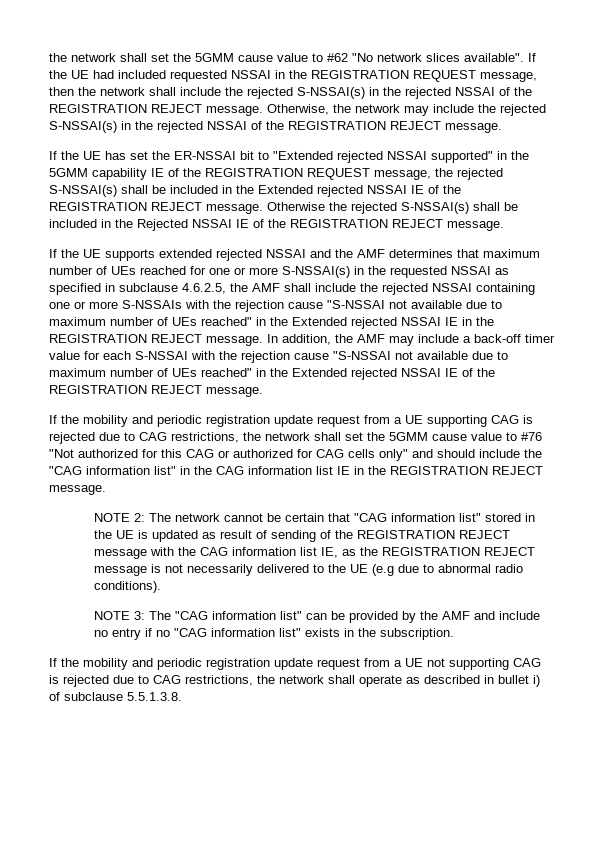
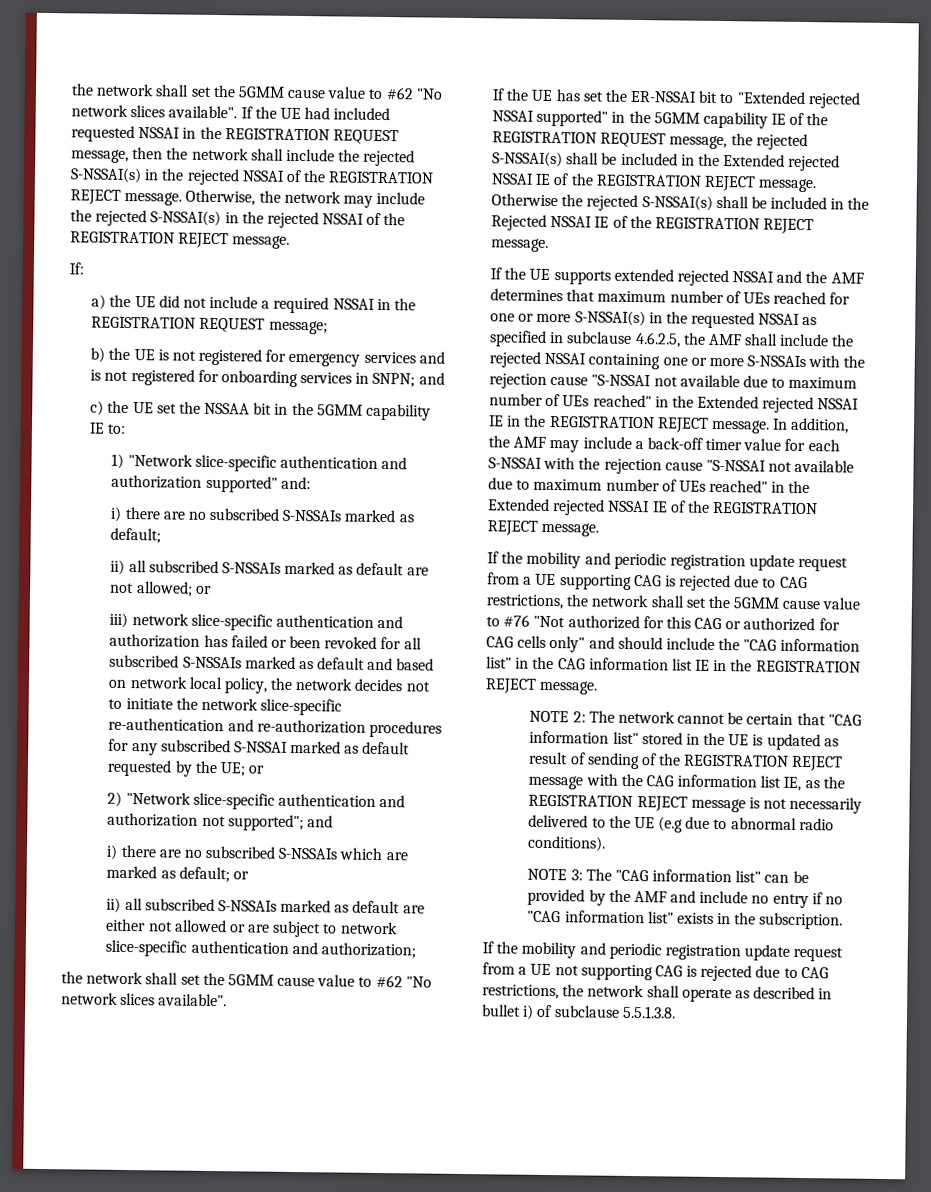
(502, 128) none -> [69,262,84,275] [91,294,417,314] [91,316,328,335] [90,347,445,367] [90,369,445,388] [90,400,432,421] [89,422,127,434] [111,453,408,472] [111,474,311,493] [110,506,414,523] [110,527,162,544] [110,559,429,576] [110,581,212,597] [109,612,404,631] [109,633,422,650] [109,654,435,671] [108,676,430,694] [108,697,343,716] [108,717,442,738] [108,738,411,756] [107,759,265,777] [107,791,406,810] [107,812,333,832] [106,844,408,861] [106,865,249,883] [106,897,425,914] [106,918,398,938] [105,939,416,959] [61,971,432,988] [61,992,228,1007] // If: // a) the UE did not include a required NSSAI in the REGISTRATION REQUEST message; // b) the UE is not registered for emergency services and is not registered for onboarding services in SNPN; and // c) the UE set the NSSAA bit in the 5GMM capability IE to: // 1) "Network slice-specific authentication and authorization supported" and: // i) there are no subscribed S-NSSAIs marked as default; // ii) all subscribed S-NSSAIs marked as default are not allowed; or // iii) network slice-specific authentication and authorization has failed or been revoked for all subscribed S-NSSAIs marked as default and based on network local policy, the network decides not to initiate the network slice-specific re-authentication and re-authorization procedures for any subscribed S-NSSAI marked as default requested by the UE; or // 2) "Network slice-specific authentication and authorization not supported"; and // i) there are no subscribed S-NSSAIs which are marked as default; or // ii) all subscribed S-NSSAIs marked as default are either not allowed or are subject to network slice-specific authentication and authorization; // the network shall set the 5GMM cause value to #62 "No network slices available".

